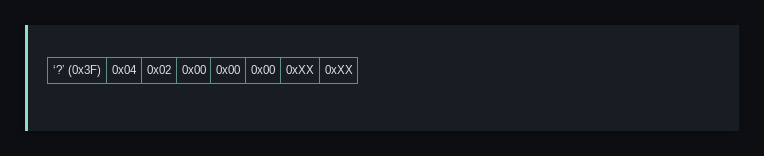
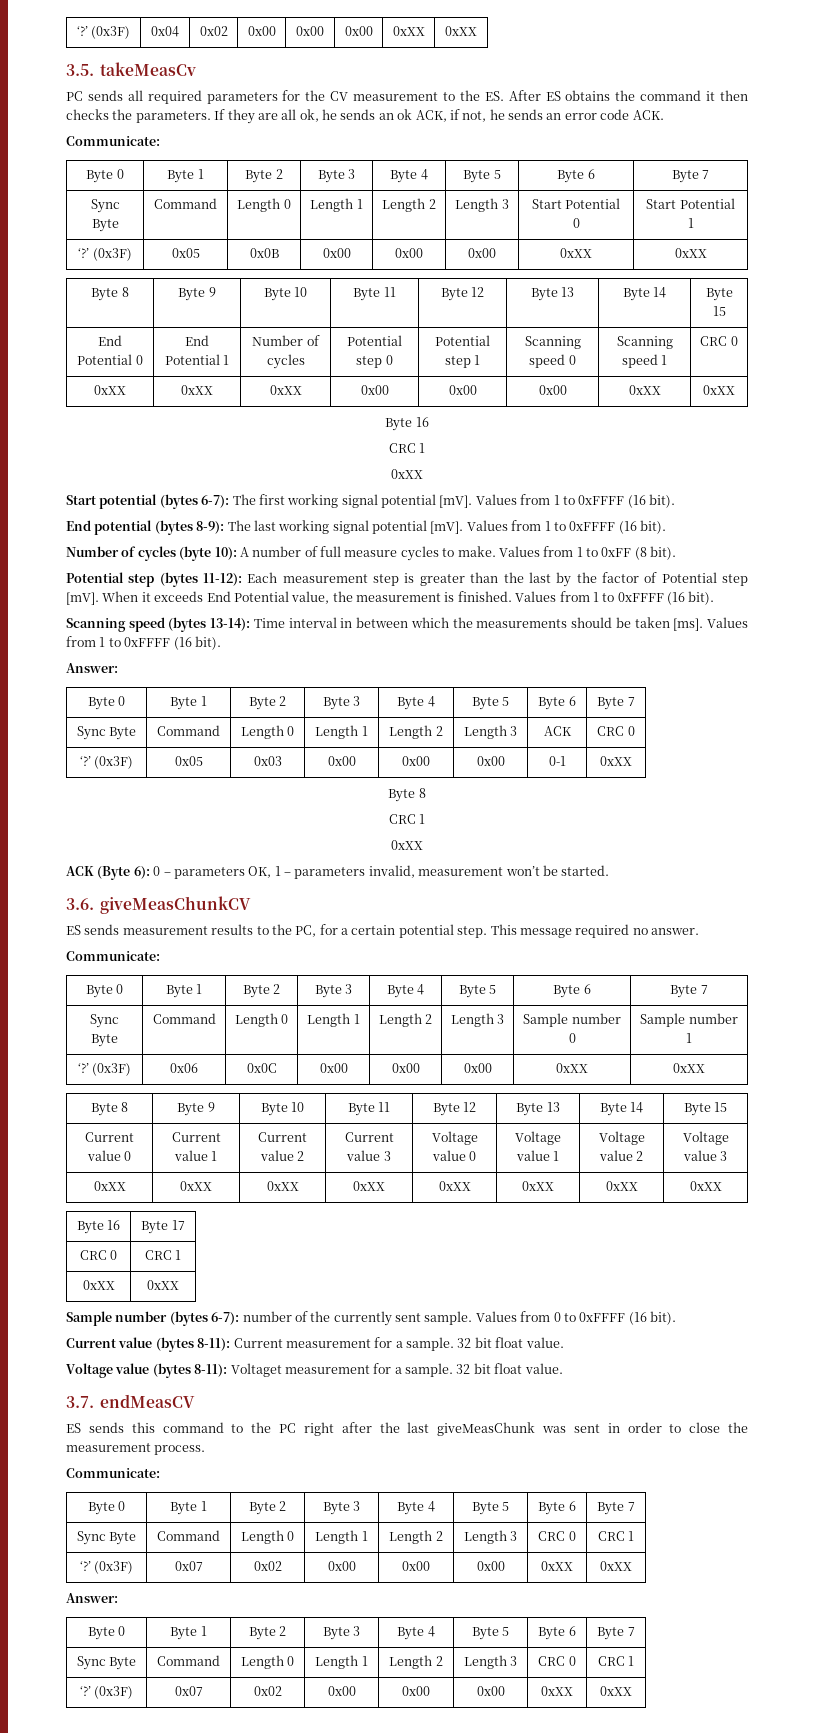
(353, 69) none -> [66,62,197,76] [66,90,749,104] [66,109,664,124] [66,136,160,146] [86,169,124,183] [167,169,204,183] [245,169,283,183] [317,169,356,183] [390,169,428,183] [463,170,501,183] [557,169,595,183] [671,170,710,183] [90,199,120,213] [91,219,119,232] [154,198,217,209] [237,198,291,212] [310,198,363,212] [382,198,436,212] [455,198,509,212] [531,198,621,209] [572,218,580,228] [646,198,735,209] [687,218,694,228] [78,248,132,261] [171,248,200,258] [249,248,279,258] [322,248,351,258] [395,248,423,258] [468,248,496,258] [560,248,592,258] [674,248,707,258] [91,287,129,301] [178,287,216,301] [263,287,308,301] [353,287,396,301] [440,287,485,301] [530,287,575,301] [622,287,667,301] [705,288,733,301] [712,306,726,316] [98,335,122,346] [77,354,143,365] [185,335,209,346] [164,354,230,365] [252,335,320,346] [266,354,305,369] [347,335,402,346] [356,355,393,368] [435,335,490,346] [444,355,481,368] [524,336,581,349] [529,354,576,368] [616,336,673,349] [621,354,668,368] [700,336,738,346] [94,385,126,395] [181,385,213,395] [269,385,302,395] [360,385,389,395] [448,385,477,395] [538,385,567,395] [628,385,661,395] [703,385,735,395] [385,417,429,431] [388,443,426,453] [391,469,423,479] [66,494,675,509] [66,520,666,535] [66,546,677,561] [66,572,749,587] [66,591,715,605] [66,617,749,632] [66,636,221,650] [66,663,118,673] [87,696,126,710] [170,696,207,710] [248,696,287,710] [322,696,361,710] [397,696,435,710] [471,697,510,710] [538,696,576,710] [597,697,635,710] [76,726,137,740] [157,725,220,736] [240,725,295,739] [315,725,368,739] [389,725,443,739] [463,725,518,739] [543,726,572,736] [597,726,635,736] [79,756,134,769] [174,756,203,766] [253,756,282,766] [327,756,356,766] [402,756,430,766] [476,756,505,766] [548,756,566,766] [600,756,632,766] [388,788,426,802] [388,814,426,824] [391,840,423,850] [66,865,610,880] [66,896,252,914] [66,924,699,938] [66,951,160,961] [85,984,124,998] [165,984,203,998] [242,984,281,998] [314,984,353,998] [386,984,425,998] [458,985,497,998] [553,984,591,998] [670,985,708,998] [90,1014,119,1028] [91,1034,118,1047] [152,1013,216,1024] [234,1013,289,1027] [307,1013,360,1027] [378,1013,433,1027] [450,1013,505,1027] [523,1013,621,1027] [568,1033,576,1043] [640,1013,738,1027] [686,1033,692,1043] [77,1063,132,1076] [170,1063,198,1073] [246,1063,277,1073] [319,1063,348,1073] [391,1063,420,1073] [463,1063,492,1073] [556,1063,588,1073] [673,1063,705,1073] [90,1102,129,1116] [177,1102,215,1116] [260,1102,305,1116] [347,1102,391,1116] [432,1102,477,1116] [516,1102,560,1116] [599,1102,644,1116] [683,1102,728,1116] [85,1132,134,1142] [86,1150,132,1161] [171,1132,221,1142] [173,1150,218,1161] [258,1132,307,1142] [259,1150,305,1161] [344,1132,394,1142] [346,1150,391,1161] [431,1131,478,1145] [431,1150,477,1161] [515,1131,561,1145] [515,1150,560,1161] [598,1131,645,1145] [598,1150,644,1161] [682,1131,729,1145] [682,1150,728,1161] [93,1181,126,1191] [180,1181,212,1191] [266,1181,299,1191] [353,1181,385,1191] [438,1181,471,1191] [522,1181,554,1191] [605,1181,638,1191] [689,1181,722,1191] [76,1220,121,1234] [141,1220,185,1234] [79,1250,118,1260] [144,1250,182,1260] [82,1280,115,1290] [147,1280,179,1290] [66,1311,676,1326] [66,1337,564,1352] [66,1363,563,1378] [66,1394,196,1408] [66,1422,749,1436] [66,1443,206,1455] [66,1468,160,1478] [87,1501,126,1515] [170,1501,207,1515] [248,1501,287,1515] [322,1501,361,1515] [397,1501,435,1515] [471,1502,510,1515] [538,1501,576,1515] [597,1502,635,1515] [76,1531,137,1545] [157,1530,220,1541] [240,1530,295,1544] [315,1530,368,1544] [389,1530,443,1544] [463,1530,518,1544] [538,1531,576,1541] [597,1531,635,1541] [79,1561,134,1574] [174,1561,203,1571] [253,1561,282,1571] [327,1561,356,1571] [402,1561,430,1571] [476,1561,505,1571] [541,1561,573,1571] [600,1561,632,1571] [66,1593,118,1603] [87,1626,126,1640] [170,1626,207,1640] [248,1626,287,1640] [322,1626,361,1640] [397,1626,435,1640] [471,1627,510,1640] [538,1626,576,1640] [597,1627,635,1640] [76,1656,137,1670] [157,1655,220,1666] [240,1655,295,1669] [315,1655,368,1669] [389,1655,443,1669] [463,1655,518,1669] [538,1656,576,1666] [597,1656,635,1666] [79,1686,134,1699] [174,1686,203,1696] [253,1686,282,1696] [327,1686,356,1696] [402,1686,430,1696] [476,1686,505,1696] [541,1686,573,1696] [600,1686,632,1696] // 3.5. takeMeasCv // PC sends all required parameters for the CV measurement to the ES. After ES obtains the command it then checks the parameters. If they are all ok, he sends an ok ACK, if not, he sends an error code ACK. // Communicate: // Byte 0 | Byte 1 | Byte 2 | Byte 3 | Byte 4 | Byte 5 | Byte 6 | Byte 7 // Sync Byte | Command | Length 0 | Length 1 | Length 2 | Length 3 | Start Potential 0 | Start Potential 1 // ‘?’ (0x3F) | 0x05 | 0x0B | 0x00 | 0x00 | 0x00 | 0xXX | 0xXX // Byte 8 | Byte 9 | Byte 10 | Byte 11 | Byte 12 | Byte 13 | Byte 14 | Byte 15 // End Potential 0 | End Potential 1 | Number of cycles | Potential step 0 | Potential step 1 | Scanning speed 0 | Scanning speed 1 | CRC 0 // 0xXX | 0xXX | 0xXX | 0x00 | 0x00 | 0x00 | 0xXX | 0xXX // Byte 16 // CRC 1 // 0xXX // Start potential (bytes 6-7): The first working signal potential [mV]. Values from 1 to 0xFFFF (16 bit). // End potential (bytes 8-9): The last working signal potential [mV]. Values from 1 to 0xFFFF (16 bit). // Number of cycles (byte 10): A number of full measure cycles to make. Values from 1 to 0xFF (8 bit). // Potential step (bytes 11-12): Each measurement step is greater than the last by the factor of Potential step [mV]. When it exceeds End Potential value, the measurement is finished. Values from 1 to 0xFFFF (16 bit). // Scanning speed (bytes 13-14): Time interval in between which the measurements should be taken [ms]. Values from 1 to 0xFFFF (16 bit). // Answer: // Byte 0 | Byte 1 | Byte 2 | Byte 3 | Byte 4 | Byte 5 | Byte 6 | Byte 7 // Sync Byte | Command | Length 0 | Length 1 | Length 2 | Length 3 | ACK | CRC 0 // ‘?’ (0x3F) | 0x05 | 0x03 | 0x00 | 0x00 | 0x00 | 0-1 | 0xXX // Byte 8 // CRC 1 // 0xXX // ACK (Byte 6): 0 – parameters OK, 1 – parameters invalid, measurement won’t be started. // 3.6. giveMeasChunkCV // ES sends measurement results to the PC, for a certain potential step. This message required no answer. // Communicate: // Byte 0 | Byte 1 | Byte 2 | Byte 3 | Byte 4 | Byte 5 | Byte 6 | Byte 7 // Sync Byte | Command | Length 0 | Length 1 | Length 2 | Length 3 | Sample number 0 | Sample number 1 // ‘?’ (0x3F) | 0x06 | 0x0C | 0x00 | 0x00 | 0x00 | 0xXX | 0xXX // Byte 8 | Byte 9 | Byte 10 | Byte 11 | Byte 12 | Byte 13 | Byte 14 | Byte 15 // Current value 0 | Current value 1 | Current value 2 | Current value 3 | Voltage value 0 | Voltage value 1 | Voltage value 2 | Voltage value 3 // 0xXX | 0xXX | 0xXX | 0xXX | 0xXX | 0xXX | 0xXX | 0xXX // Byte 16 | Byte 17 // CRC 0 | CRC 1 // 0xXX | 0xXX // Sample number (bytes 6-7): number of the currently sent sample. Values from 0 to 0xFFFF (16 bit). // Current value (bytes 8-11): Current measurement for a sample. 32 bit float value. // Voltage value (bytes 8-11): Voltaget measurement for a sample. 32 bit float value. // 3.7. endMeasCV // ES sends this command to the PC right after the last giveMeasChunk was sent in order to close the measurement process. // Communicate: // Byte 0 | Byte 1 | Byte 2 | Byte 3 | Byte 4 | Byte 5 | Byte 6 | Byte 7 // Sync Byte | Command | Length 0 | Length 1 | Length 2 | Length 3 | CRC 0 | CRC 1 // ‘?’ (0x3F) | 0x07 | 0x02 | 0x00 | 0x00 | 0x00 | 0xXX | 0xXX // Answer: // Byte 0 | Byte 1 | Byte 2 | Byte 3 | Byte 4 | Byte 5 | Byte 6 | Byte 7 // Sync Byte | Command | Length 0 | Length 1 | Length 2 | Length 3 | CRC 0 | CRC 1 // ‘?’ (0x3F) | 0x07 | 0x02 | 0x00 | 0x00 | 0x00 | 0xXX | 0xXX

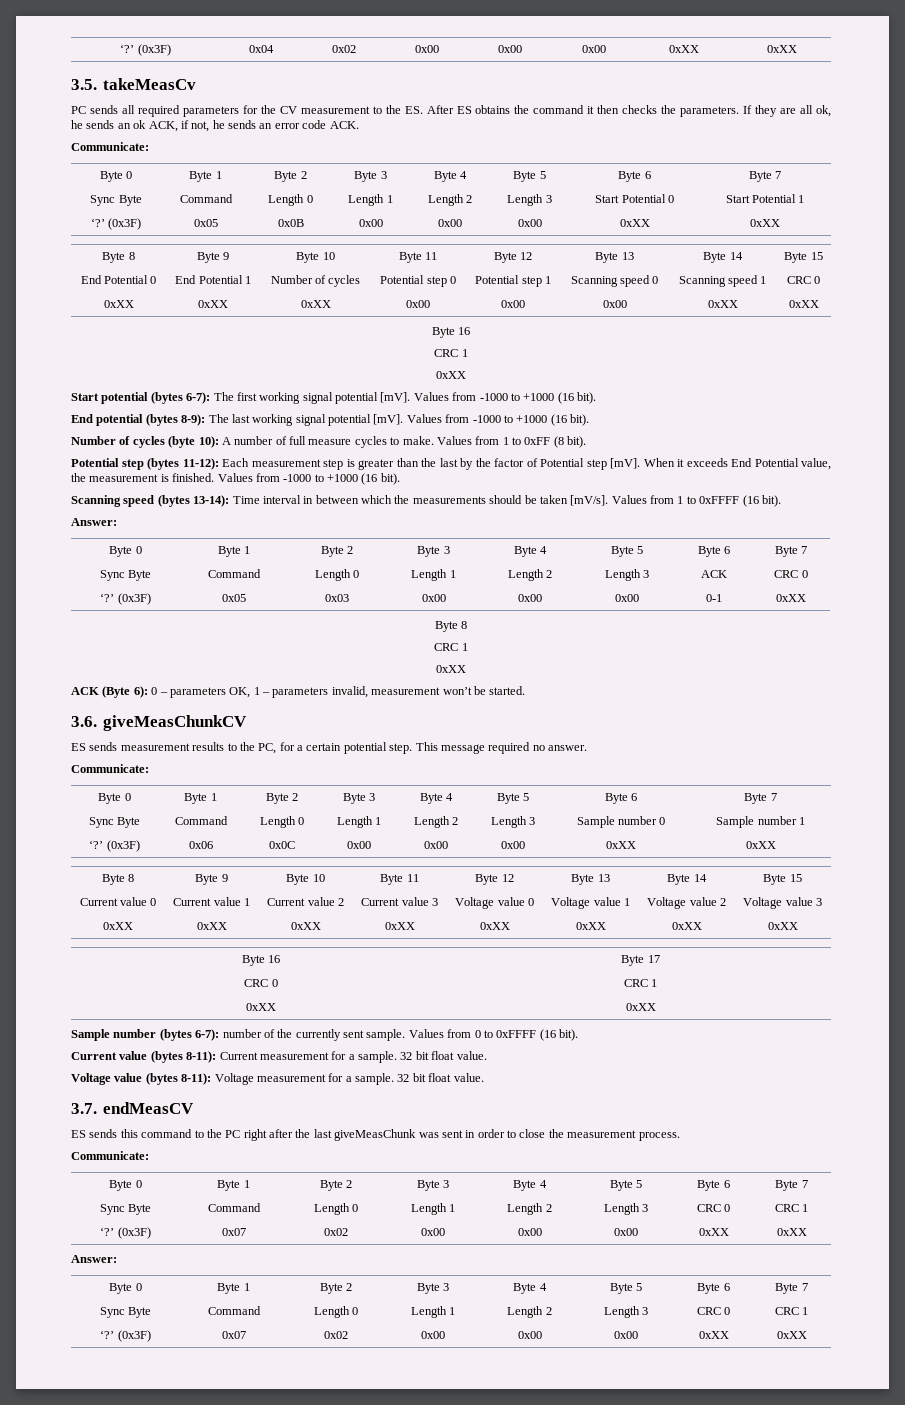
[553,495,625,505] 1 to 0xFFFF -> [479,393,555,401] -1000 to +1000
[544,521,616,531] 1 to 0xFFFF -> [472,415,548,423] -1000 to +1000
[592,592,664,602] 1 to 0xFFFF -> [283,474,358,482] -1000 to +1000
[673,618,704,631] [ms]. -> [570,495,609,506] [mV/s].
[230,1363,282,1377] Voltaget -> [214,1073,254,1085] Voltage

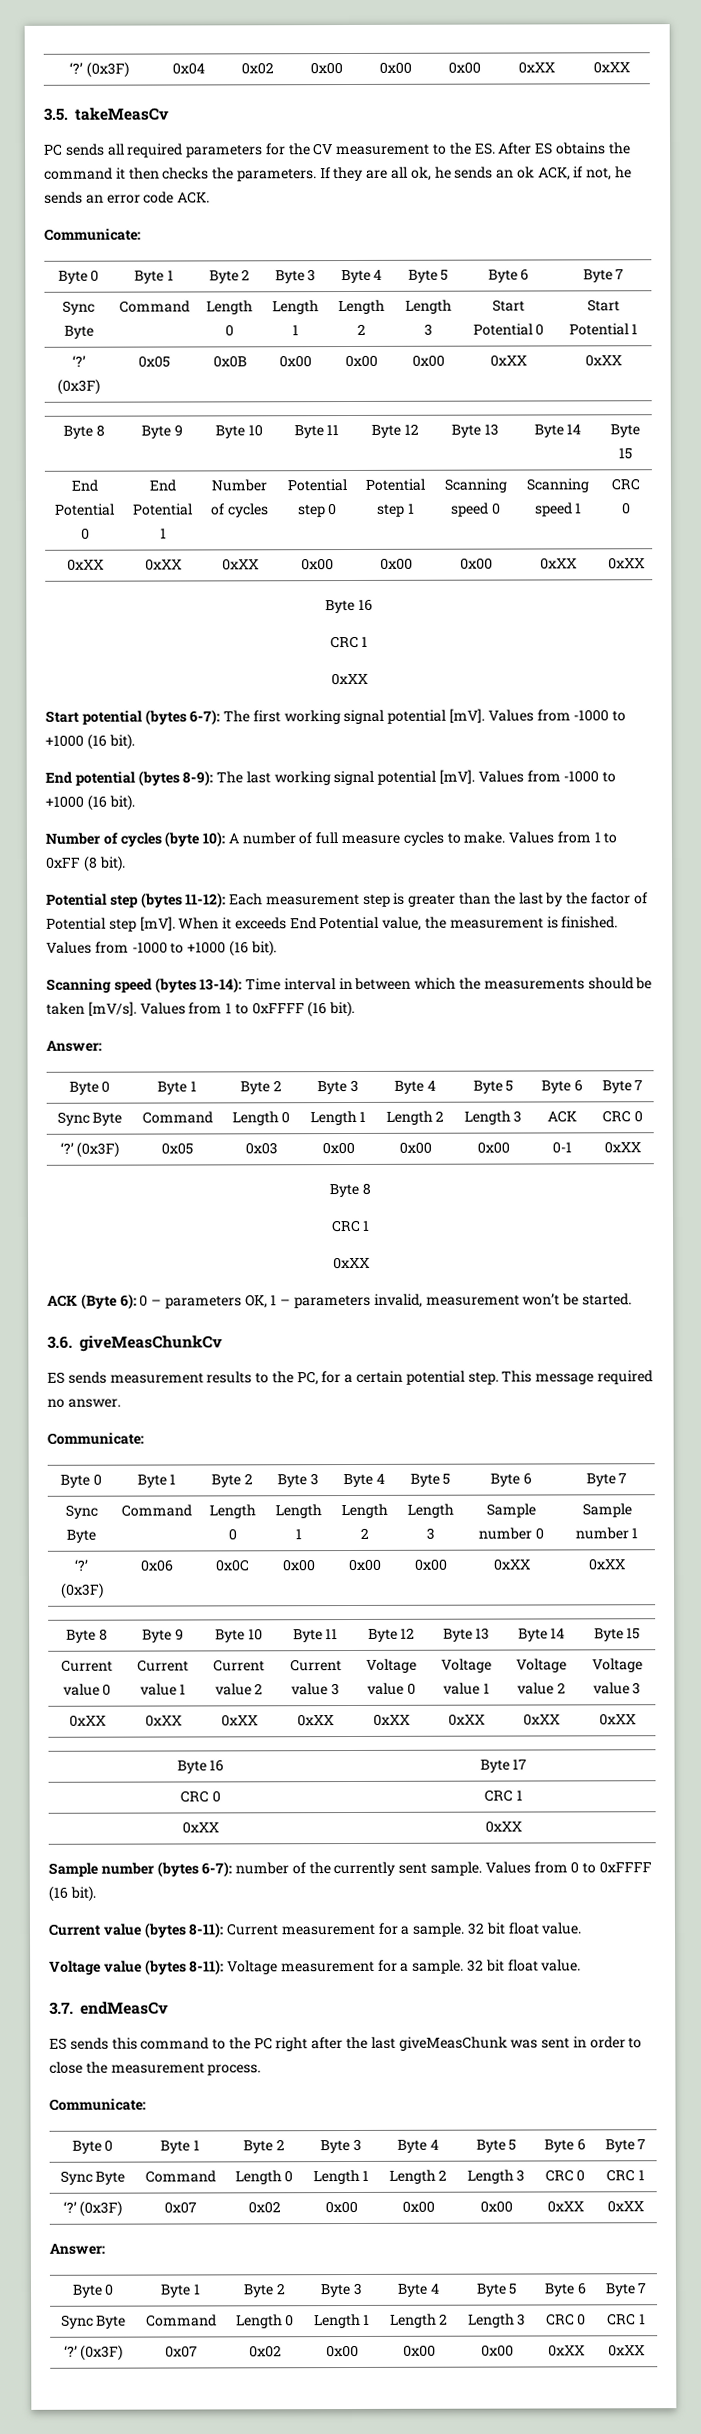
[103,715,248,731] giveMeasChunkCV -> [79,1335,223,1352] giveMeasChunkCv
[103,1102,195,1114] endMeasCV -> [80,2001,169,2015] endMeasCv

